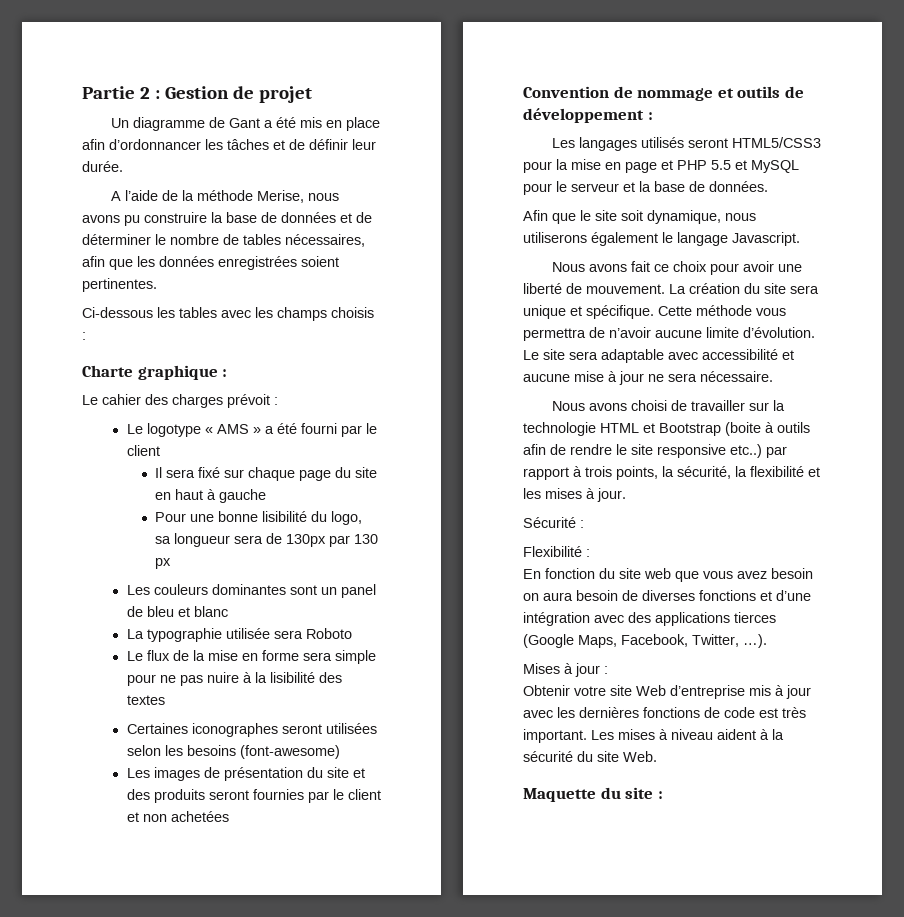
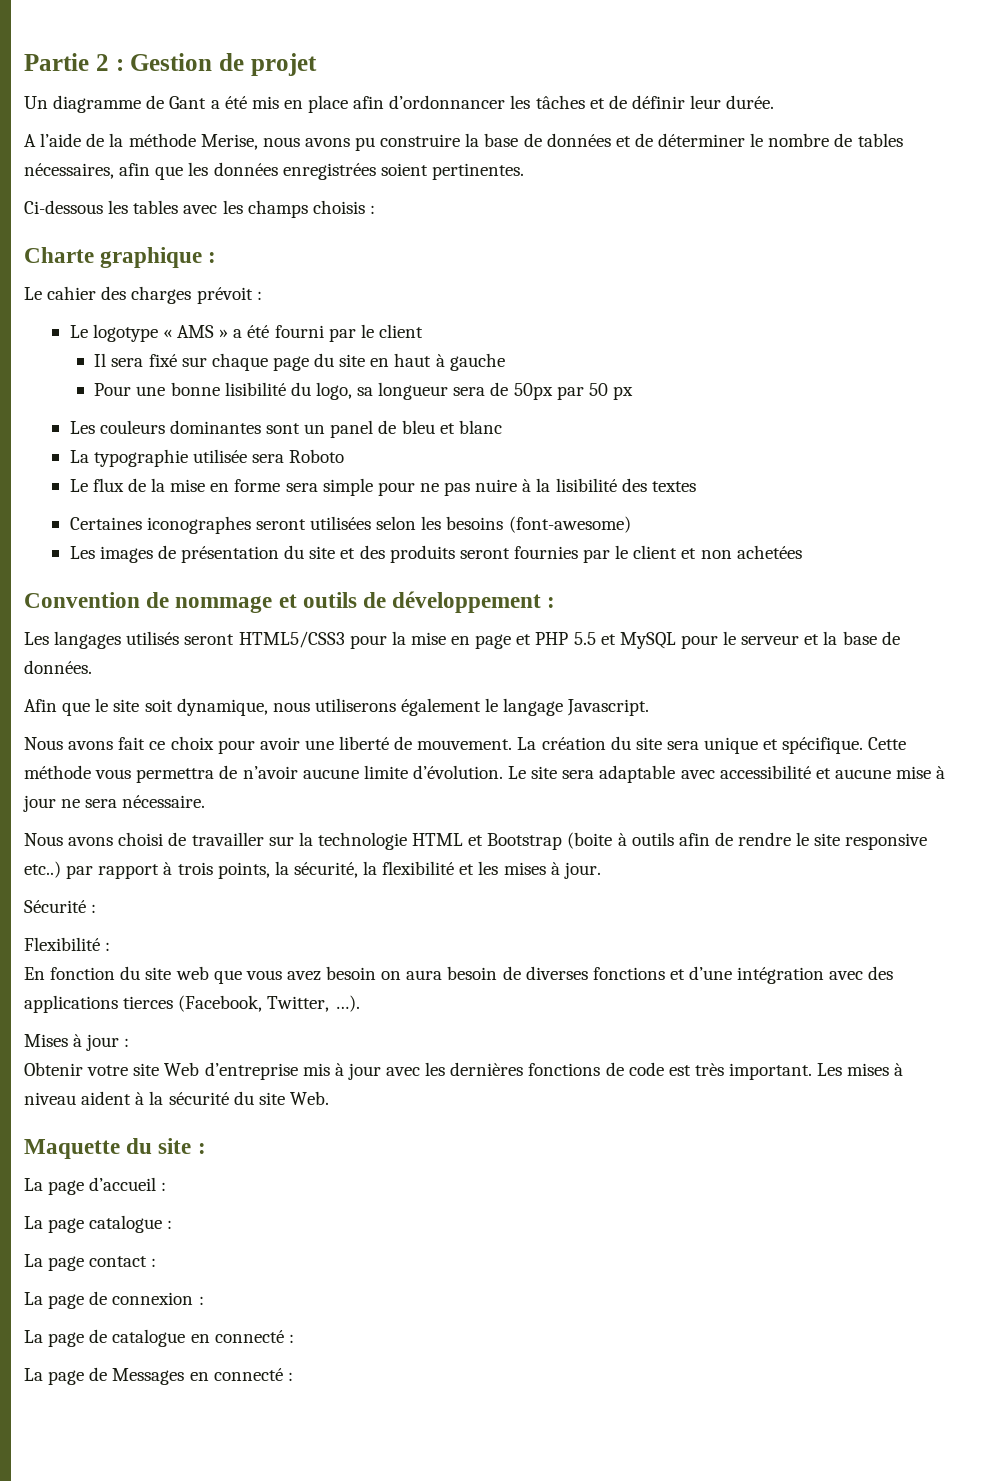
[286,534,379,547] 130px par 130 -> [513,383,608,400] 50px par 50
[523,634,688,648] (Google Maps, Facebook, -> [178,995,263,1012] (Facebook,
(663, 795) none -> [24,1177,167,1195] [24,1215,173,1233] [24,1254,157,1271] [24,1291,204,1309] [24,1329,294,1347] [24,1367,293,1385] // La page d’accueil : // La page catalogue : // La page contact : // La page de connexion : // La page de catalogue en connecté : // La page de Messages en connecté :

